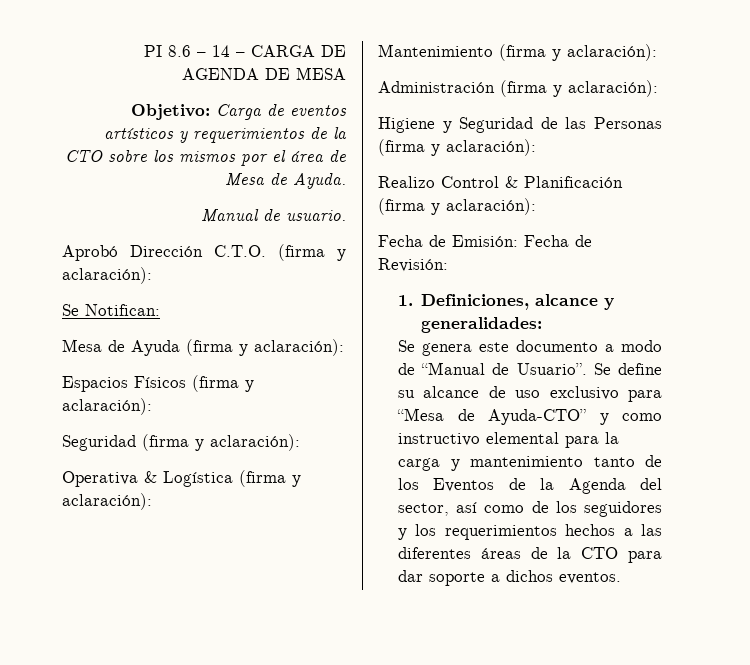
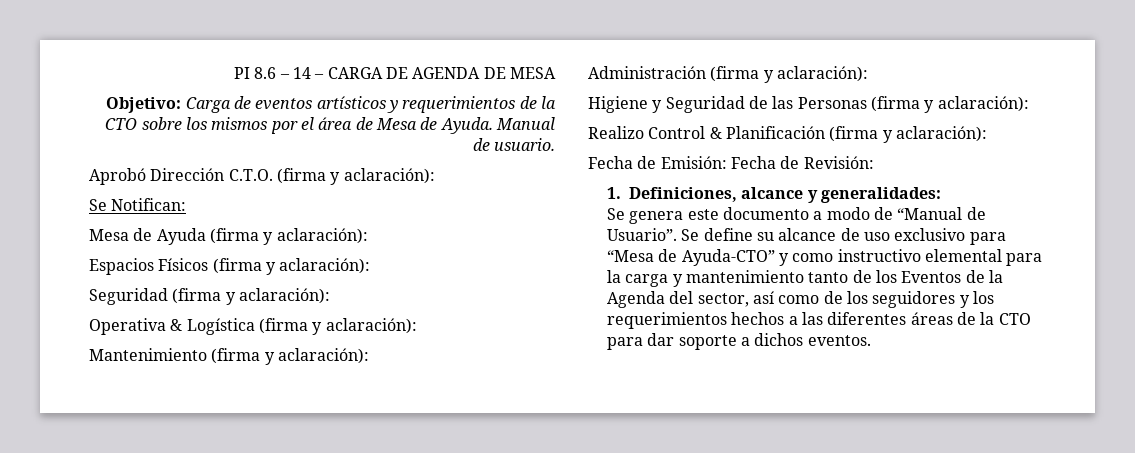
(346, 181) // -> (493, 125) none

